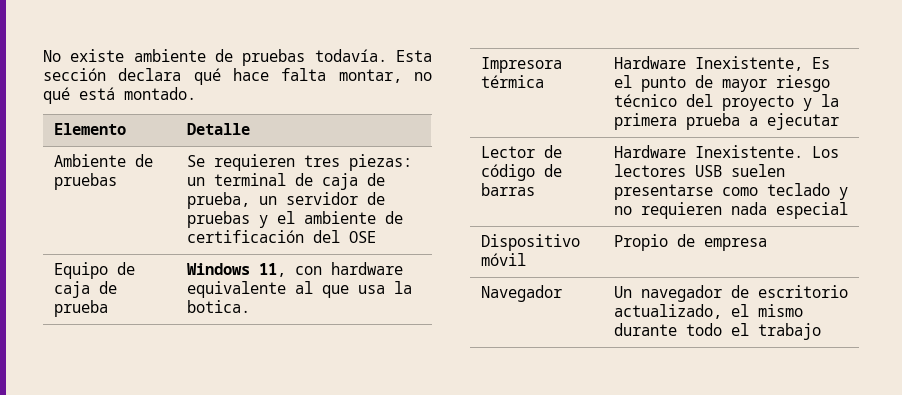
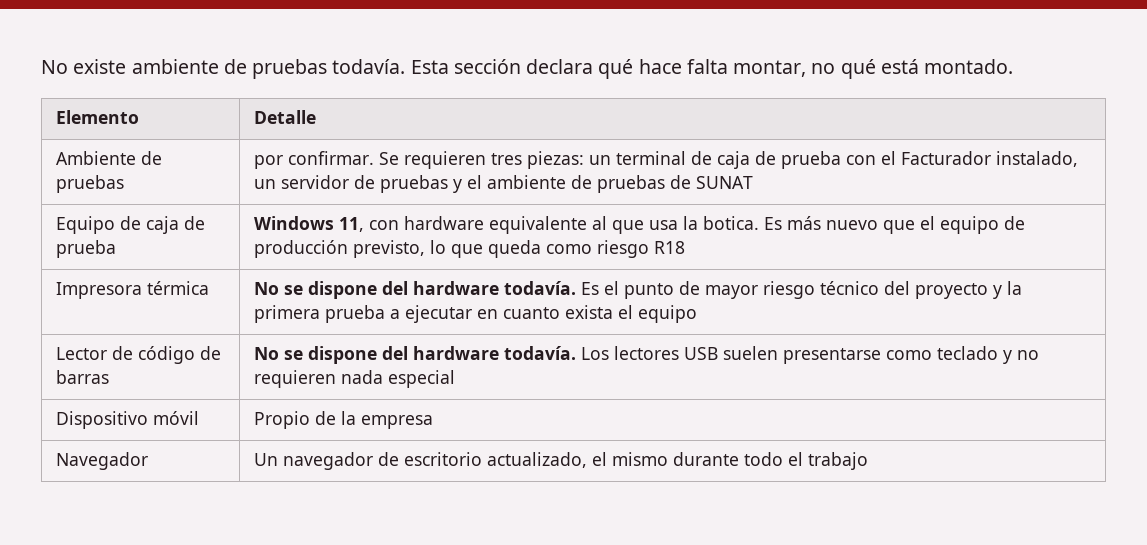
(117, 181) none -> [254,151,375,169] por confirmar.
[186,192,250,209] prueba, -> [781,151,1079,169] prueba con el Facturador instalado,
[186,230,376,243] certificación del OSE -> [597,175,754,193] pruebas de SUNAT
[480,57,562,73] [480,75,544,88] [613,56,803,71] // Impresora térmica | Hardware Inexistente, -> [764,216,1026,234] [254,240,686,258] [56,281,210,299] [254,281,577,299] Es más nuevo que el equipo de producción previsto, lo que queda como riesgo R18 // Impresora térmica | No se dispone del hardware todavía.
(839, 121) none -> [477,305,698,323] en cuanto exista el equipo
[613,145,803,158] Hardware Inexistente. -> [254,346,577,364] No se dispone del hardware todavía.
(695, 240) none -> [341,411,357,425] la

